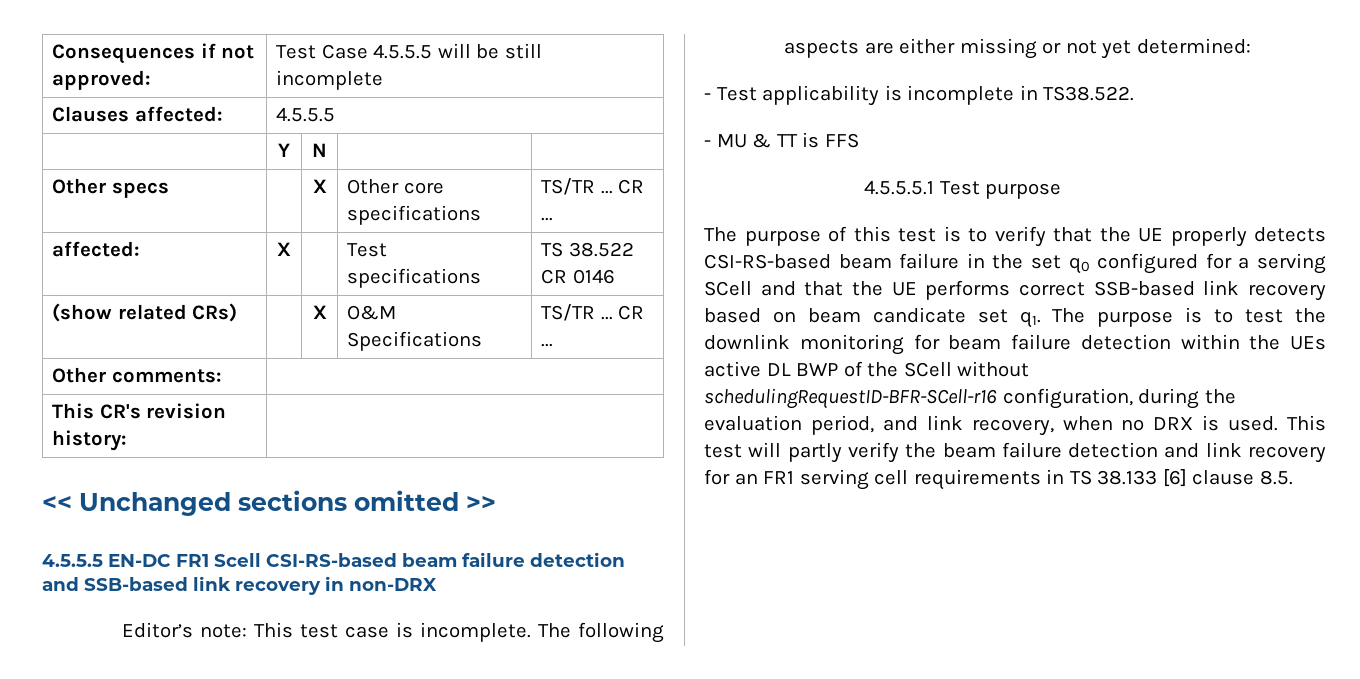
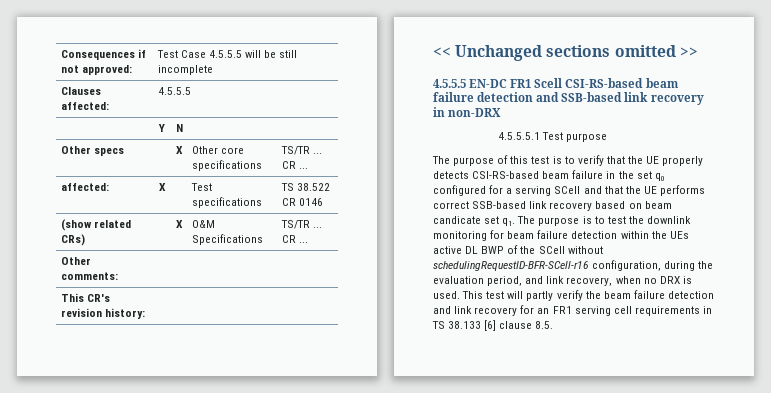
[122,622,665,643] [784,38,1251,59] [704,85,1135,106] [704,132,859,148] // Editor’s note: This test case is incomplete. The following aspects are either missing or not yet determined: // - Test applicability is incomplete in TS38.522. // - MU & TT is FFS -> (502, 112) none

